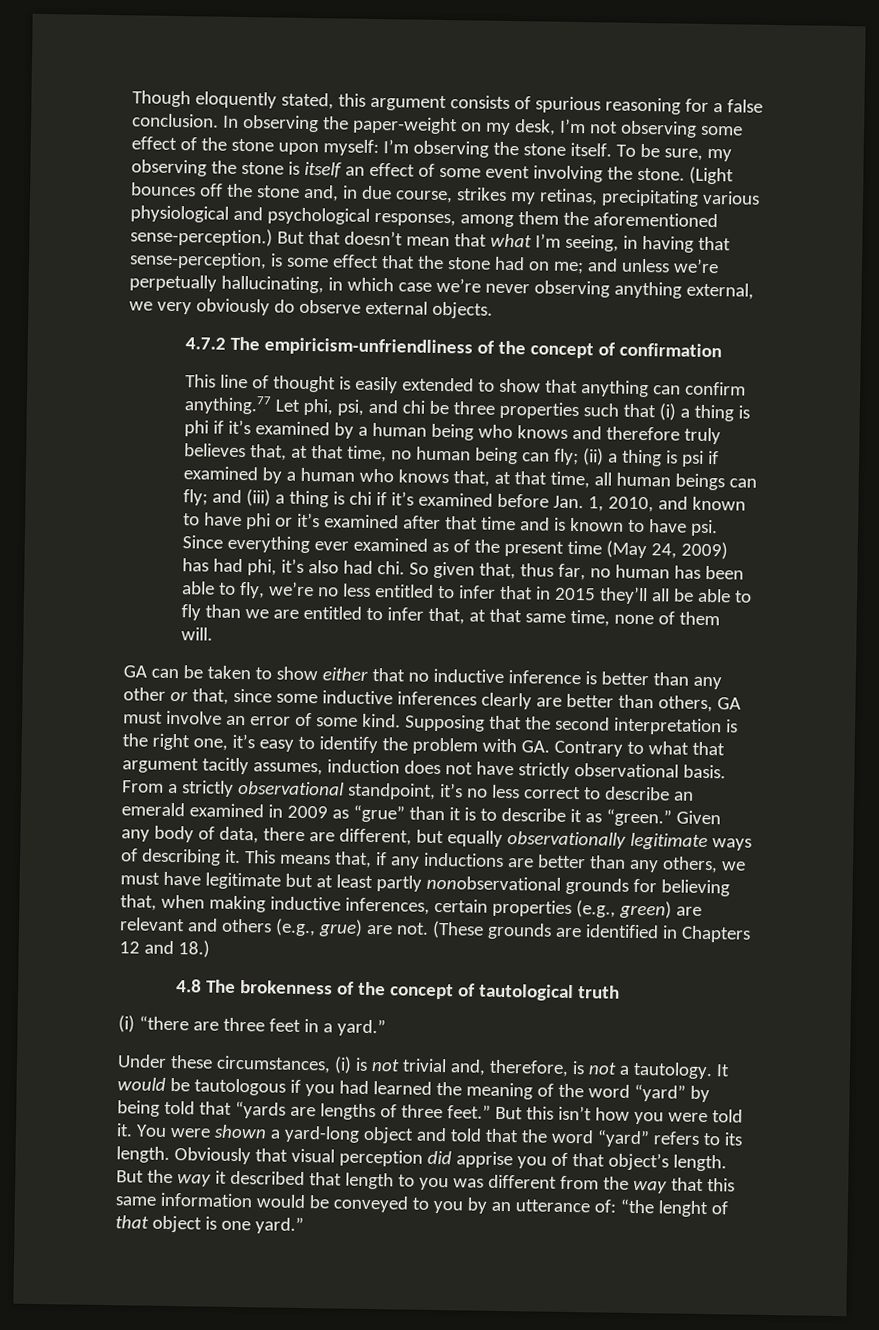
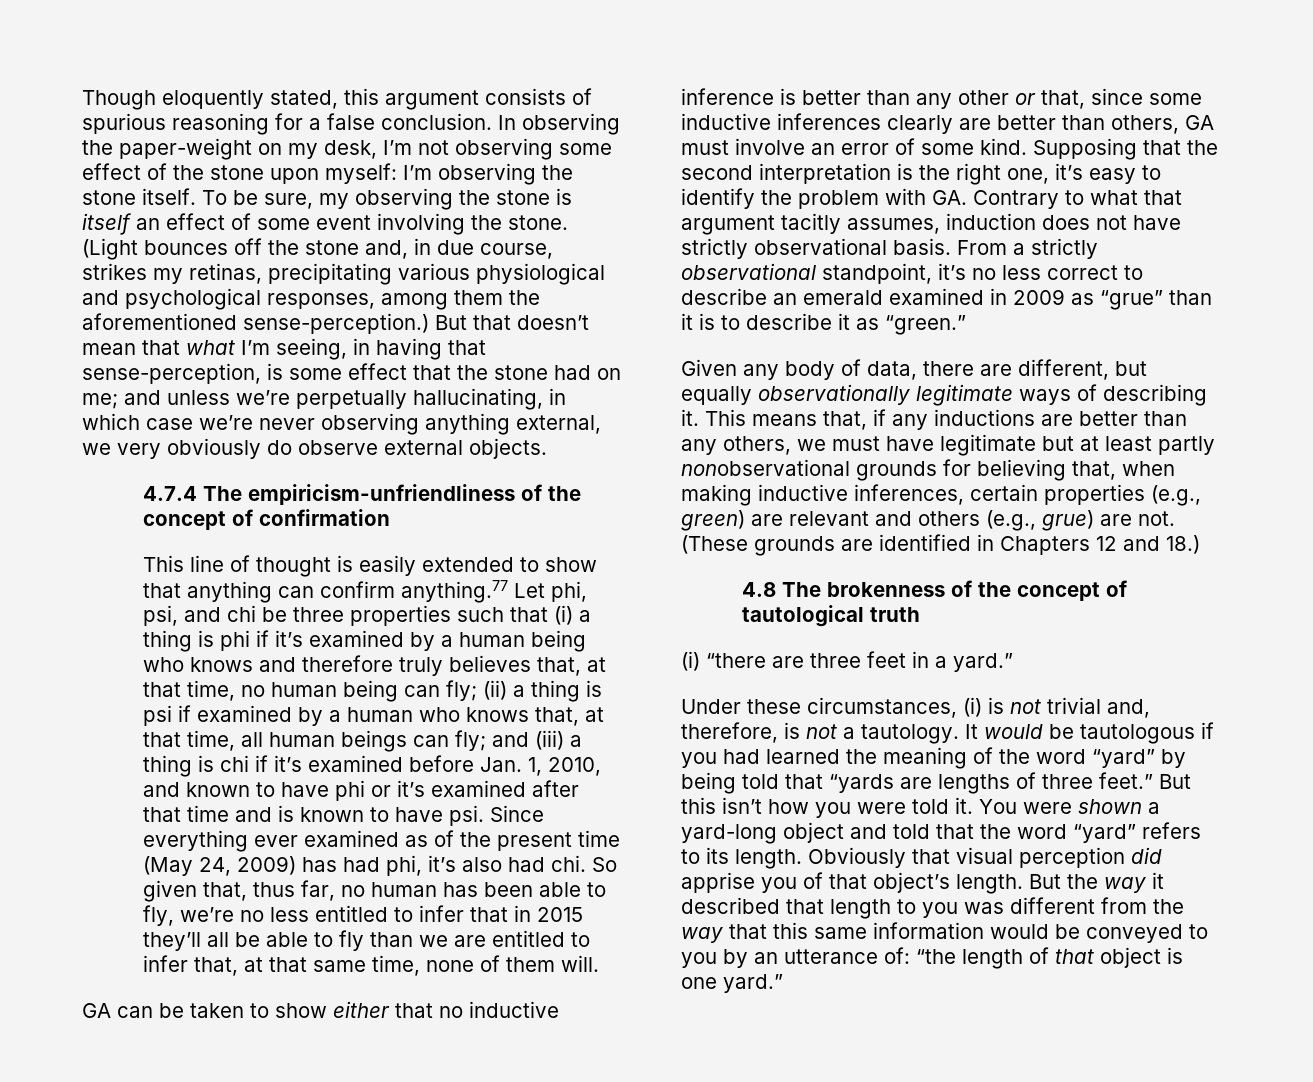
[185,337,227,350] 4.7.2 -> [143,486,198,501] 4.7.4
(672, 817) none -> (966, 325) //
[657,1200,708,1218] lenght -> [962,949,1023,969] length

